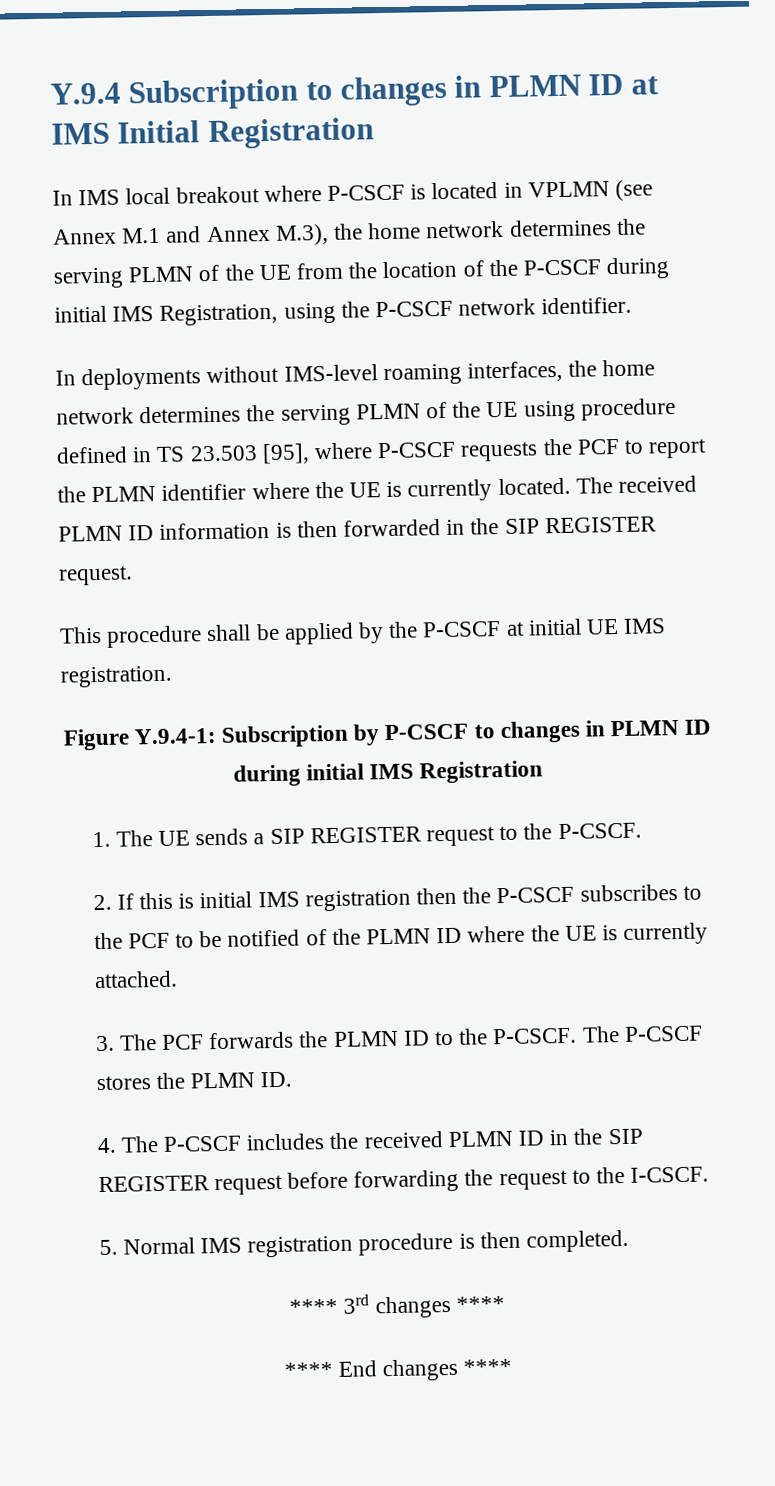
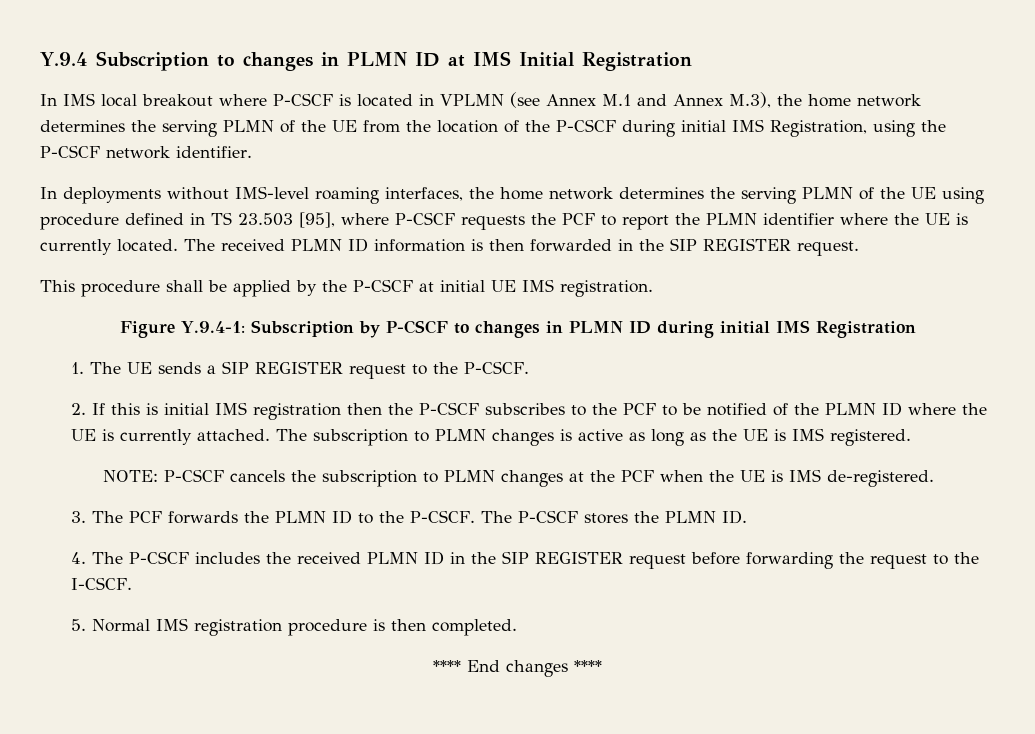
(178, 979) none -> [276,428,912,446] [102,469,934,487] The subscription to PLMN changes is active as long as the UE is IMS registered. // NOTE: P-CSCF cancels the subscription to PLMN changes at the PCF when the UE is IMS de-registered.
[289,1294,505,1319] // **** 3rd changes **** -> (518, 627) none

